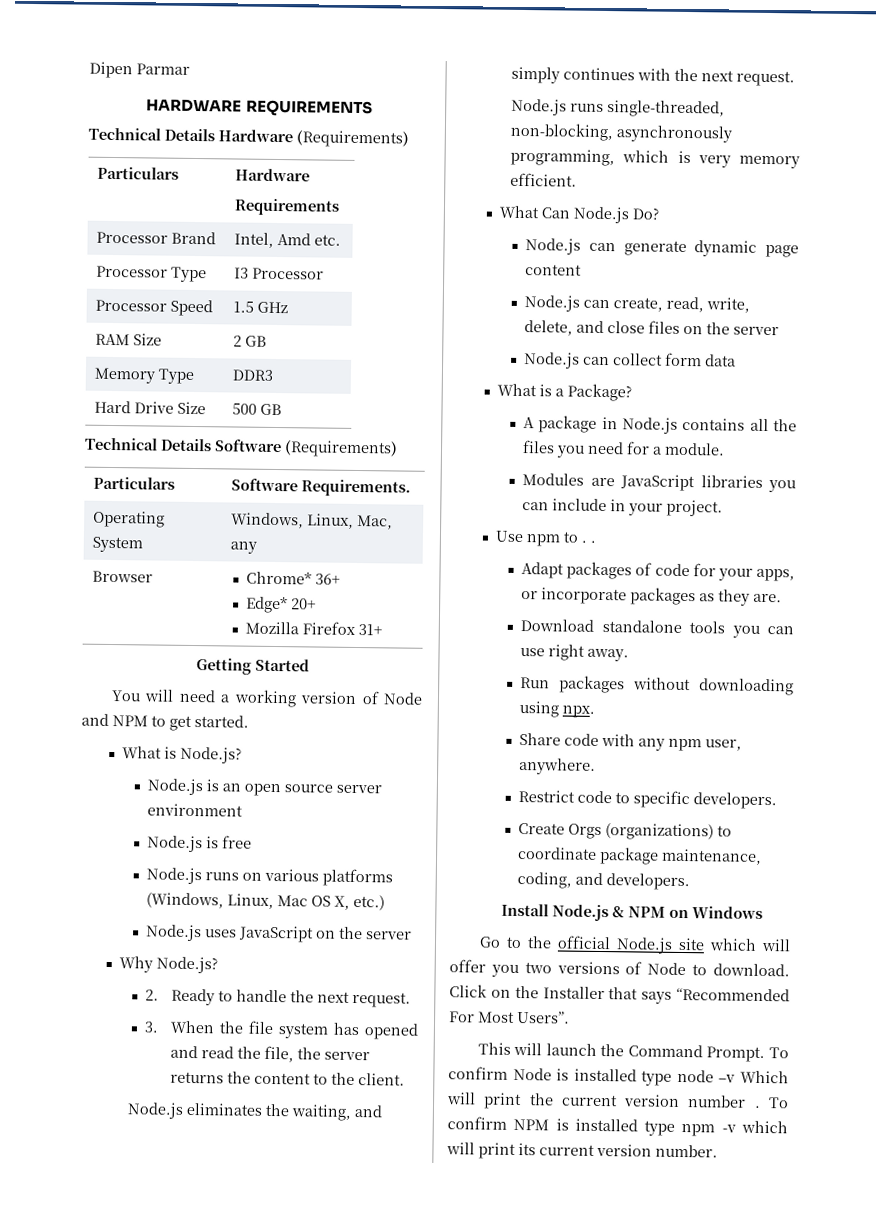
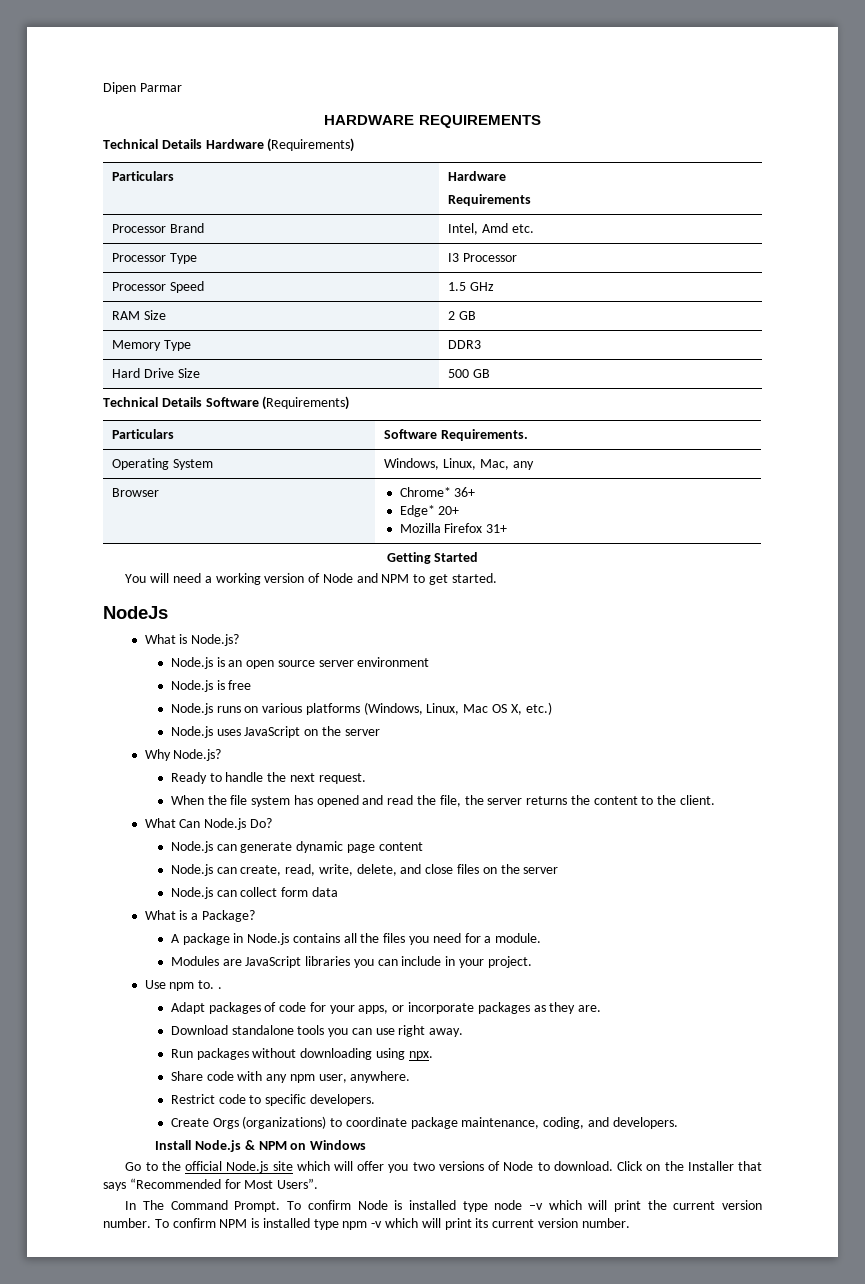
(249, 721) none -> [103,606,168,619] // NodeJs
[145,989,160,1001] 2. -> (222, 755) none
[144,1021,160,1033] 3. -> (366, 778) none
[127,1102,384,1121] [511,66,796,87] [511,98,726,118] [510,122,733,143] [510,148,800,169] [510,172,578,187] // Node.js eliminates the waiting, and simply continues with the next request. // Node.js runs single-threaded, non-blocking, asynchronously programming, which is very memory efficient. -> (716, 800) none
[563,531,588,543] to . -> [198,980,215,989] to.
[449,1011,475,1023] For -> [224,1179,241,1189] for
[477,1042,625,1057] This will launch the -> [125,1200,165,1210] In The
[740,1070,789,1084] Which -> [548,1200,582,1210] which
[688,1095,761,1108] number . -> [103,1218,151,1228] number.

